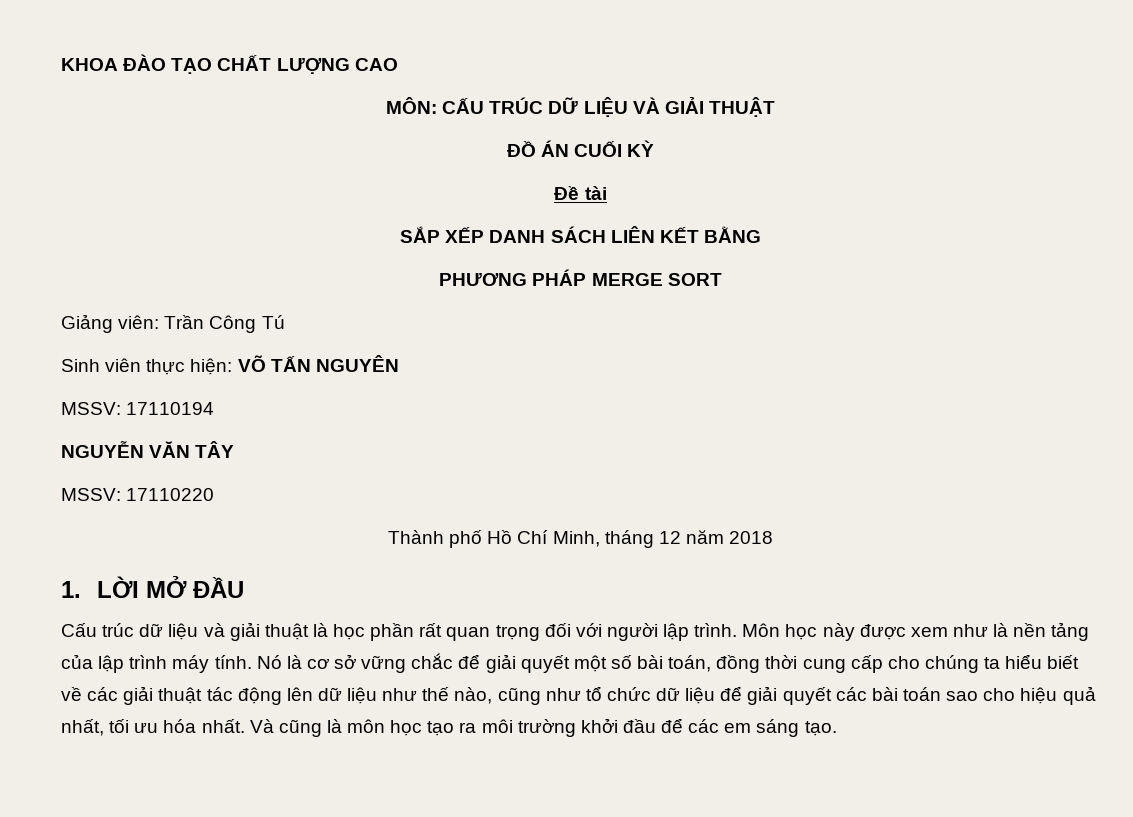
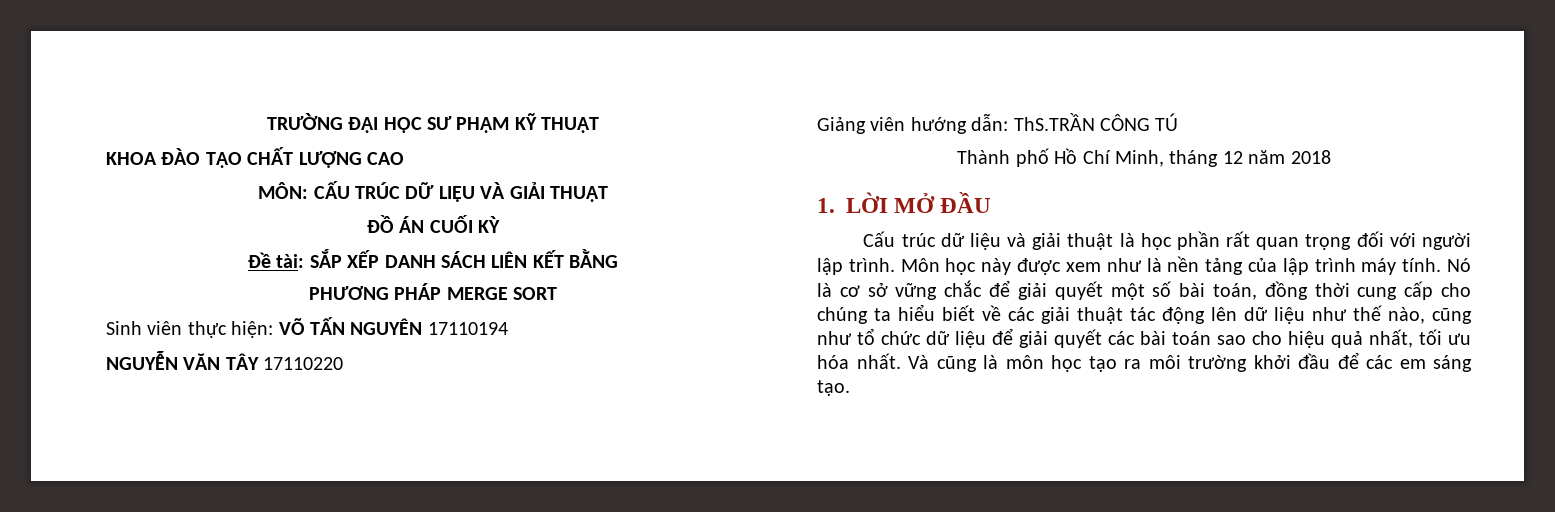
(61, 64) none -> [266,113,600,133] TRƯỜNG ĐẠI HỌC SƯ PHẠM KỸ THUẬT //
[584,186,607,200] tài // -> [276,254,305,268] tài:
[61,314,285,333] // Giảng viên: Trần Công Tú -> (558, 293) none
[61,402,121,415] // MSSV: -> (423, 326) none
[61,488,215,501] // MSSV: 17110220 -> [263,357,344,370] [817,113,1179,134] 17110220 // Giảng viên hướng dẫn: ThS.TRẦN CÔNG TÚ

